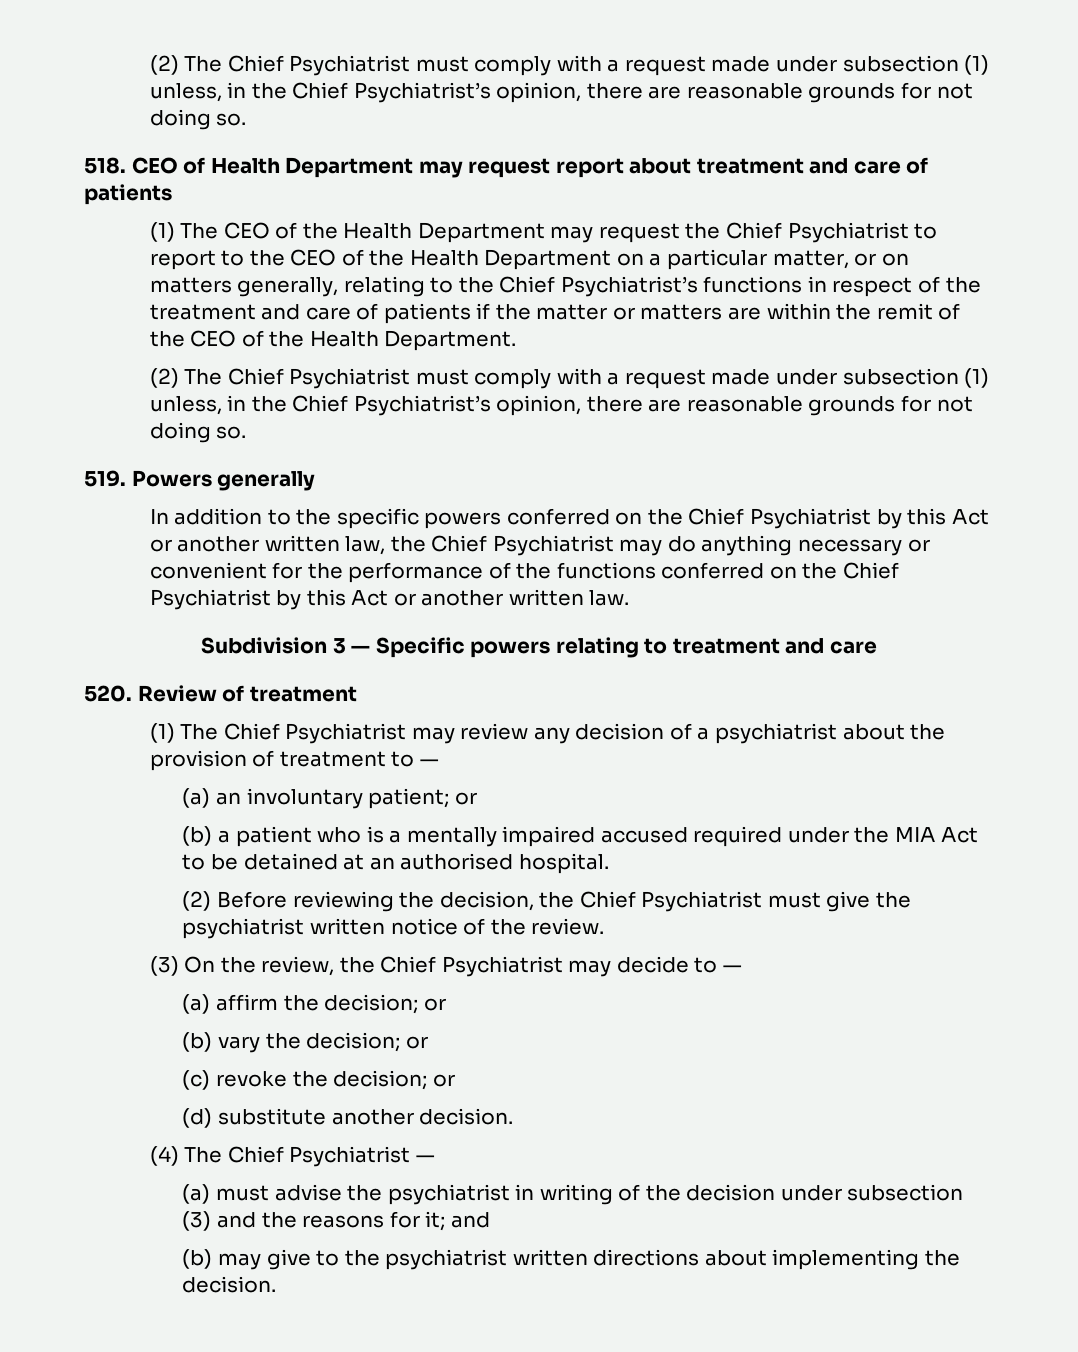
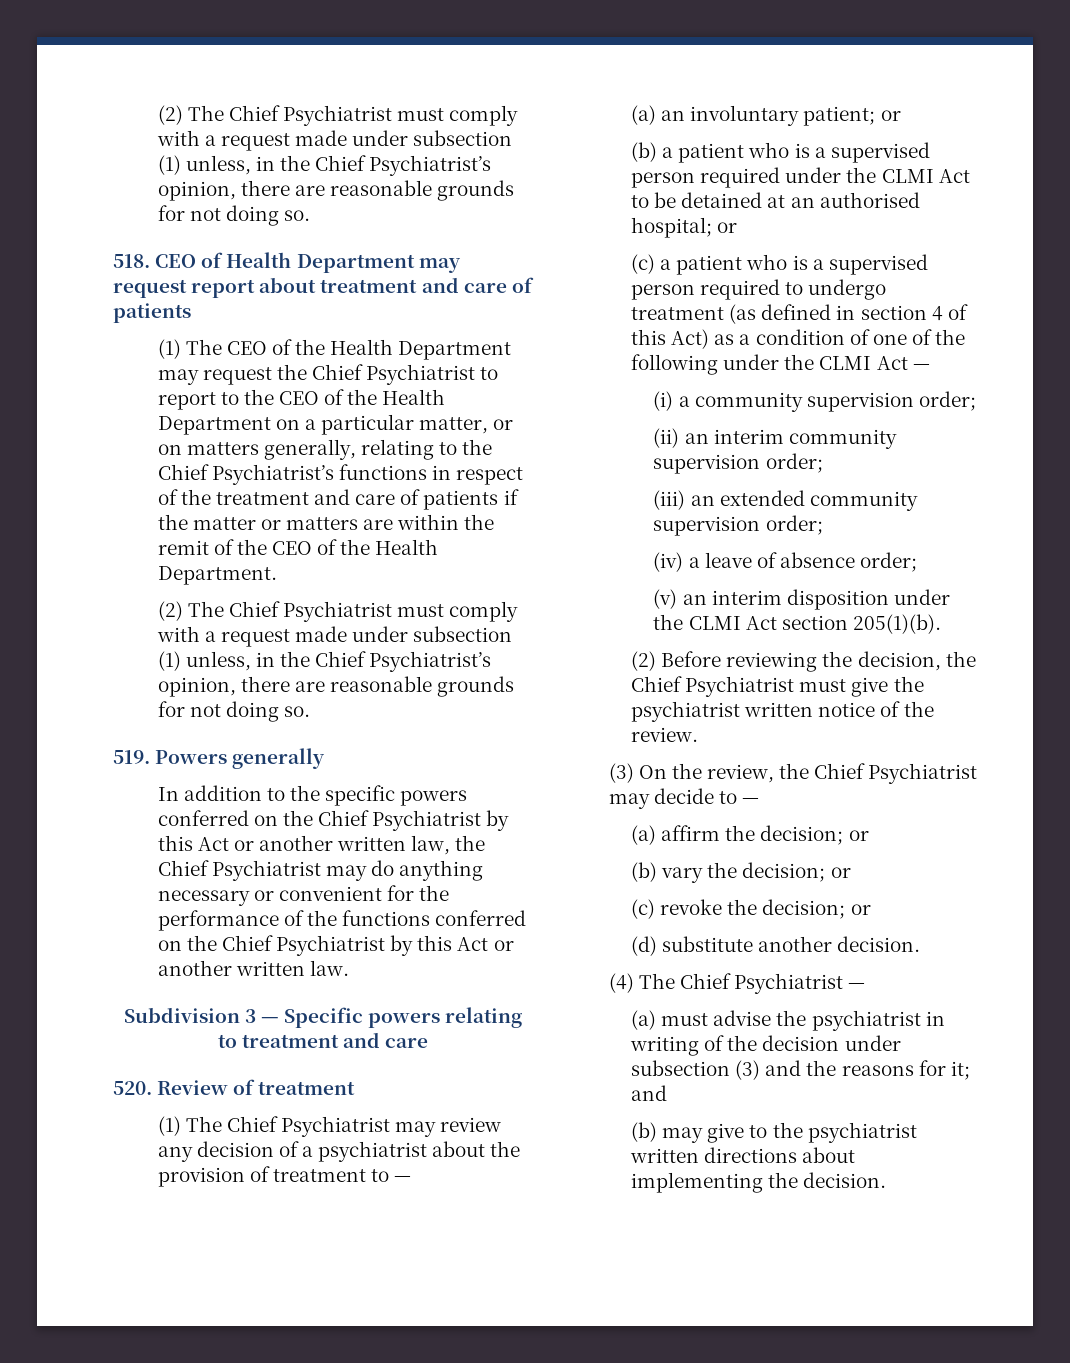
[406,826,688,847] mentally impaired accused -> [830,142,930,163] [631,172,696,188] supervised person
[894,827,936,842] MIA -> [881,169,934,183] CLMI
[518,853,609,874] hospital. -> [631,217,738,238] [631,254,928,275] [631,279,887,300] [631,304,968,324] [631,329,966,349] [631,354,930,375] [653,391,976,412] [653,428,897,449] [653,453,823,474] [653,490,918,511] [653,515,823,536] [653,552,918,572] [653,589,950,610] [653,614,941,634] hospital; or // (c) a patient who is a supervised person required to undergo treatment (as defined in section 4 of this Act) as a condition of one of the following under the CLMI Act — // (i) a community supervision order; // (ii) an interim community supervision order; // (iii) an extended community supervision order; // (iv) a leave of absence order; // (v) an interim disposition under the CLMI Act section 205(1)(b).

